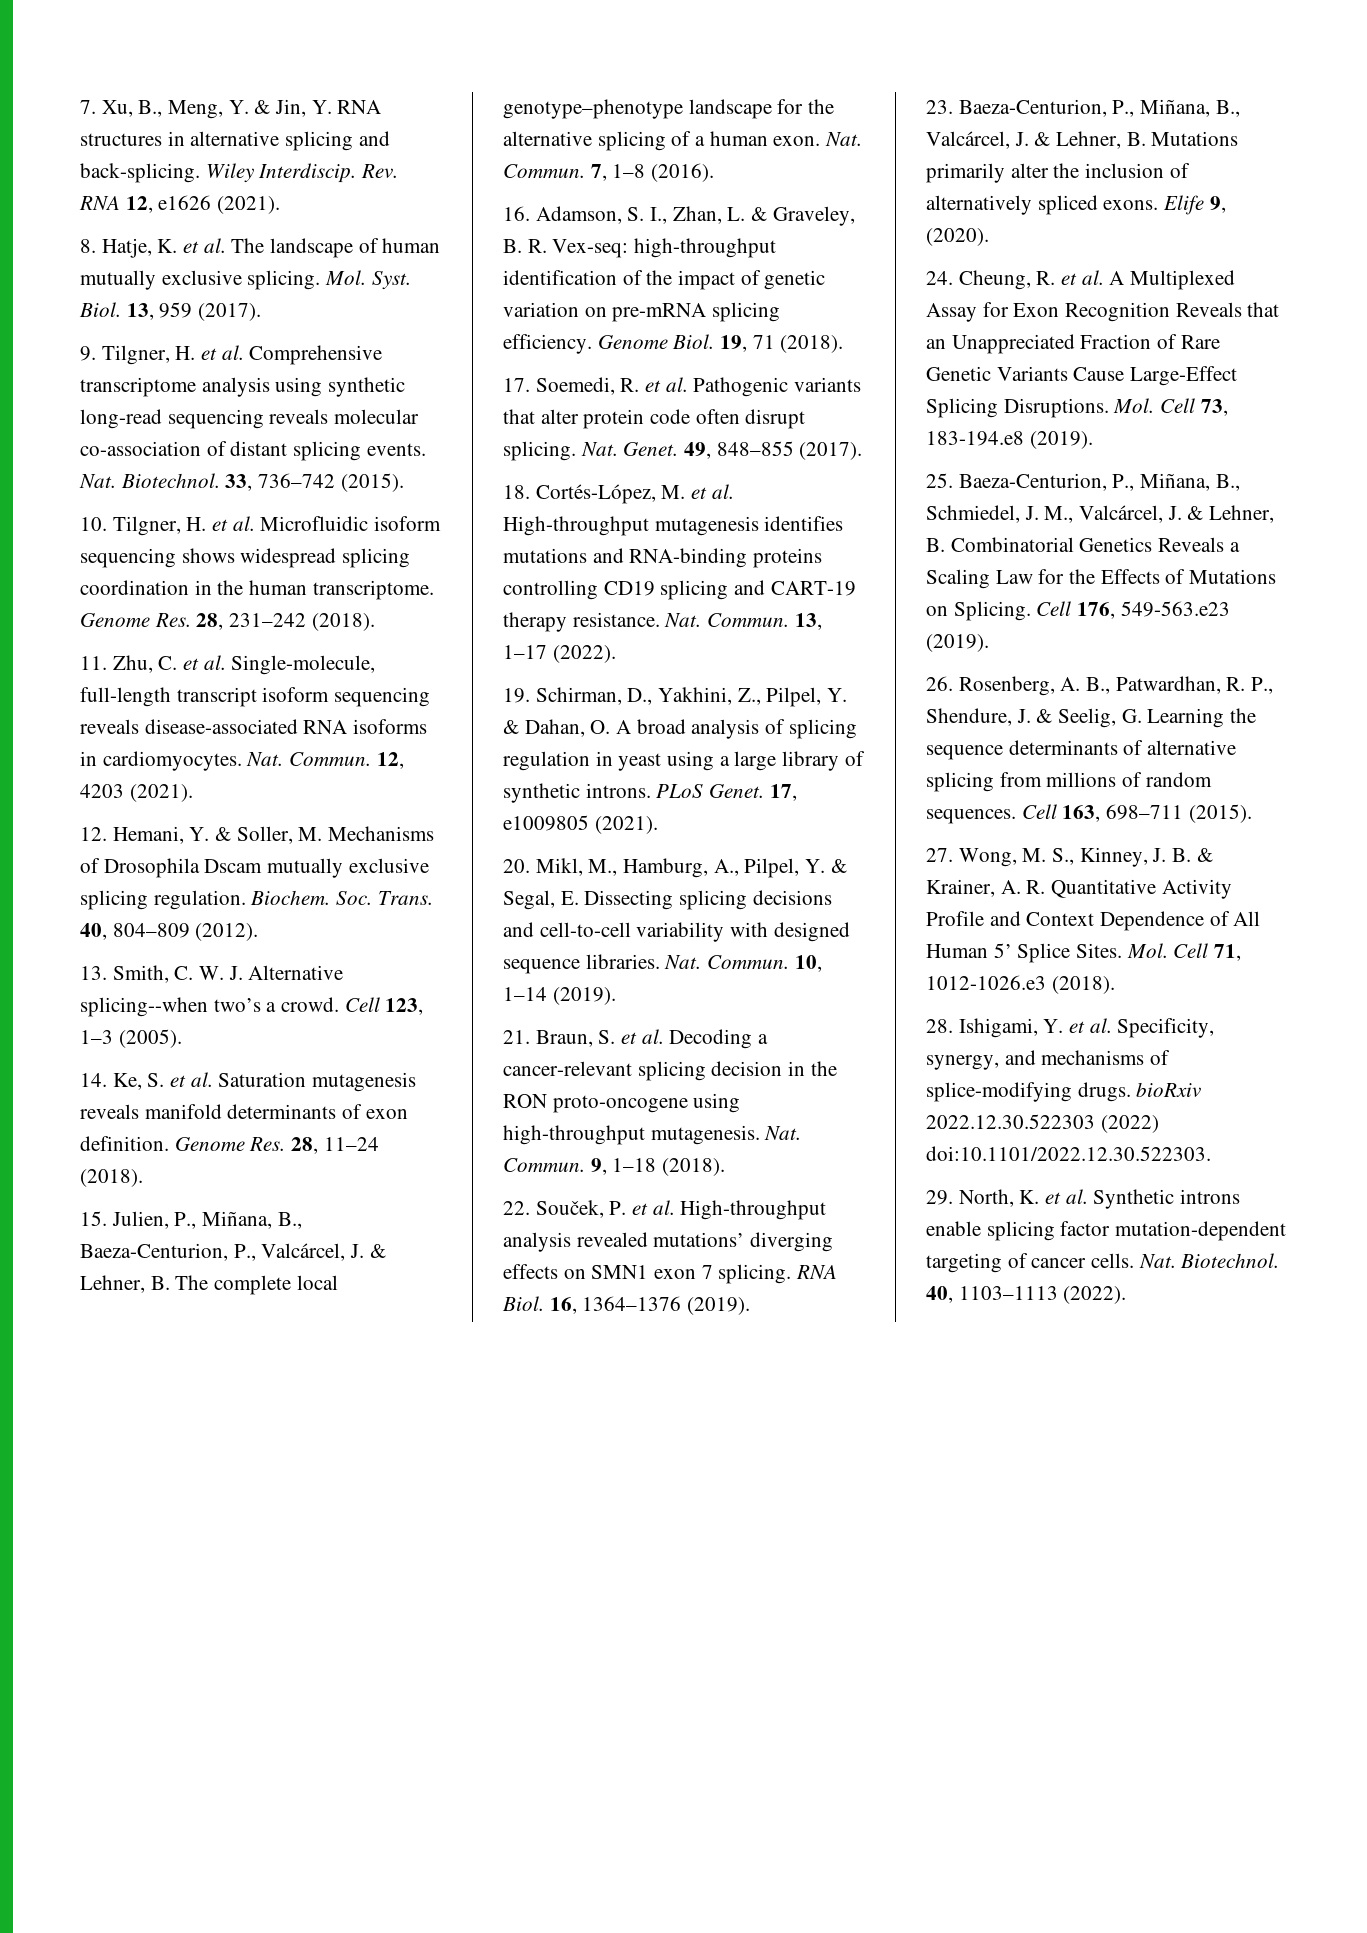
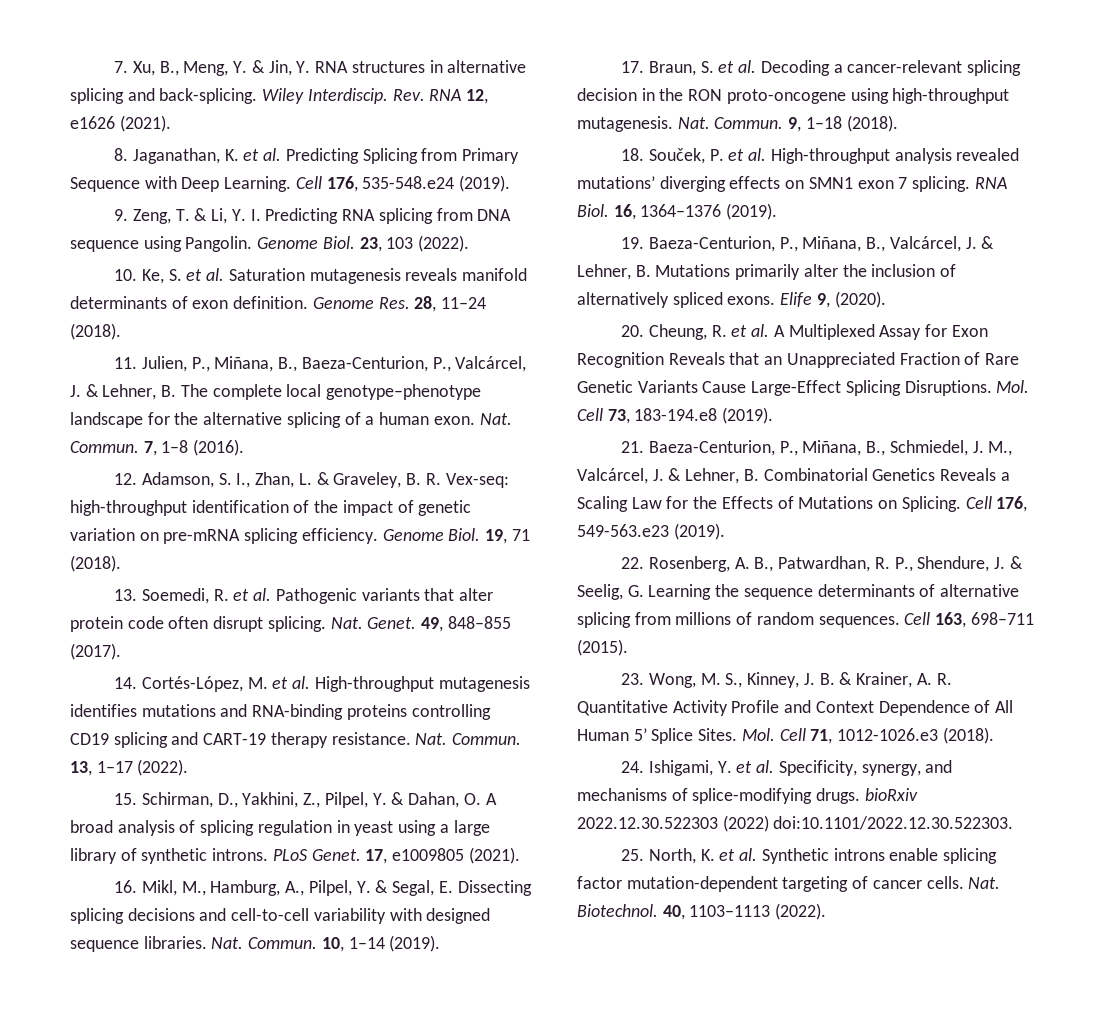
[101,238,441,258] [80,270,411,290] [79,302,262,321] [80,345,383,365] [80,377,406,397] [80,409,420,429] [80,441,426,461] [79,473,404,492] [80,516,442,536] [80,548,411,568] [80,580,434,600] [80,613,375,631] [80,655,376,675] [80,687,431,707] [80,719,428,734] [80,751,404,771] [80,784,193,802] [80,826,435,844] [80,858,429,878] [80,890,433,910] [80,923,259,941] [80,965,344,983] [80,997,424,1017] [80,1029,182,1048] [80,1073,107,1087] Hatje, K. et al. The landscape of human mutually exclusive splicing. Mol. Syst. Biol. 13, 959 (2017). // 9. Tilgner, H. et al. Comprehensive transcriptome analysis using synthetic long-read sequencing reveals molecular co-association of distant splicing events. Nat. Biotechnol. 33, 736–742 (2015). // 10. Tilgner, H. et al. Microfluidic isoform sequencing shows widespread splicing coordination in the human transcriptome. Genome Res. 28, 231–242 (2018). // 11. Zhu, C. et al. Single-molecule, full-length transcript isoform sequencing reveals disease-associated RNA isoforms in cardiomyocytes. Nat. Commun. 12, 4203 (2021). // 12. Hemani, Y. & Soller, M. Mechanisms of Drosophila Dscam mutually exclusive splicing regulation. Biochem. Soc. Trans. 40, 804–809 (2012). // 13. Smith, C. W. J. Alternative splicing--when two’s a crowd. Cell 123, 1–3 (2005). // 14. -> [132,148,520,164] [70,175,511,192] [114,208,512,224] [70,235,470,252] [114,269,138,281] Jaganathan, K. et al. Predicting Splicing from Primary Sequence with Deep Learning. Cell 176, 535-548.e24 (2019). // 9. Zeng, T. & Li, Y. I. Predicting RNA splicing from DNA sequence using Pangolin. Genome Biol. 23, 103 (2022). // 10.
[80,1211,107,1226] 15. -> [114,357,138,369] 11.
[503,206,530,221] 16. -> [114,473,138,485] 12.
[503,378,530,392] 17. -> [114,589,138,601] 13.
[503,485,530,499] 18. -> [114,677,138,689] 14.
[503,688,530,703] 19. -> [114,793,138,805] 15.
[503,859,530,873] 20. -> [114,880,138,893] 16.
[503,1030,530,1044] 21. -> [621,61,645,73] 17.
[503,1201,530,1215] 22. -> [621,148,645,161] 18.
[926,100,953,114] 23. -> [621,237,645,249] 19.
[926,271,953,285] 24. -> [621,325,645,337] 20.
[926,473,953,488] 25. -> [621,441,645,453] 21.
[926,676,953,691] 26. -> [621,557,645,569] 22.
[926,848,953,862] 27. -> [621,673,645,685] 23.
[926,1019,953,1033] 28. -> [621,761,645,773] 24.
[926,1190,953,1205] 29. -> [621,849,645,861] 25.

